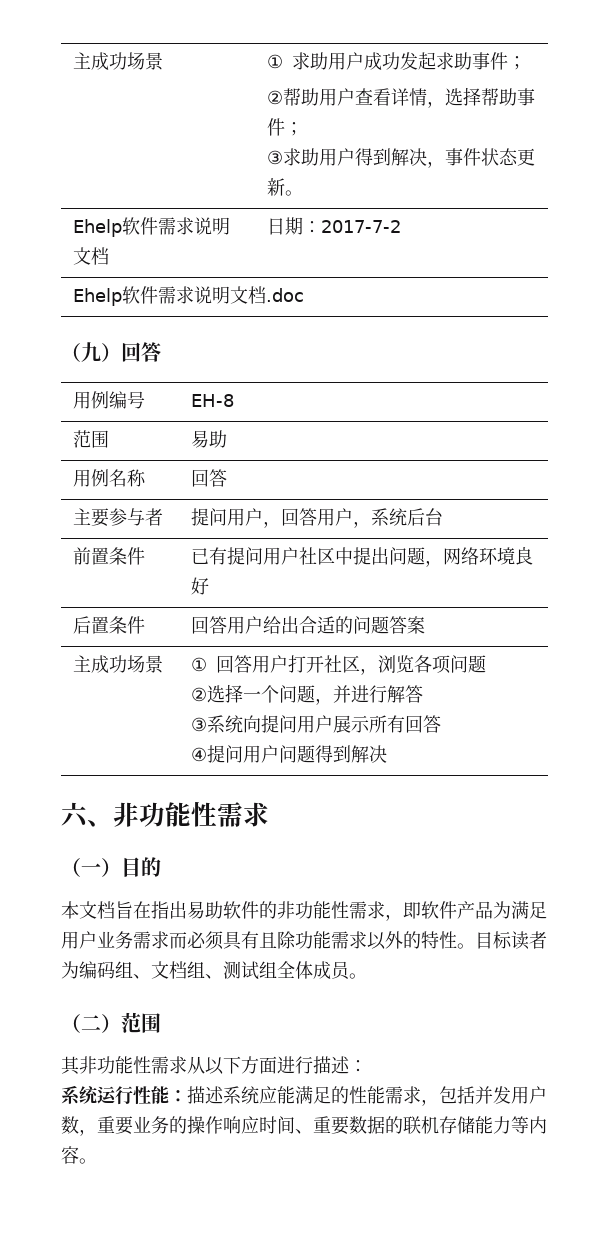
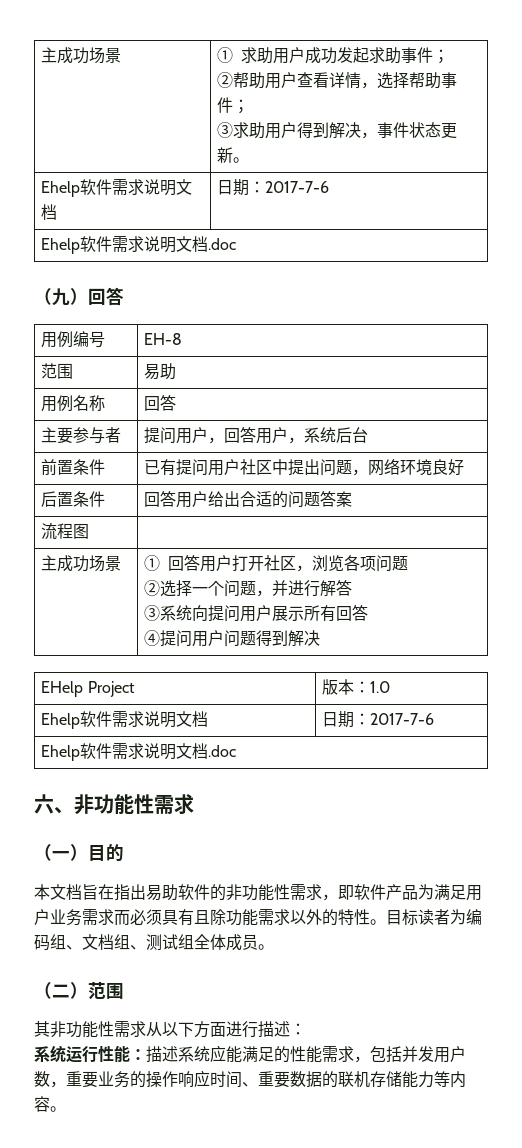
[320,220,401,233] 2017-7-2 -> [265,181,330,193] 2017-7-6
(425, 625) none -> [41,523,90,540] // 流程图 |
(387, 754) none -> [41,681,135,697] [322,679,391,695] [41,711,209,729] [322,711,435,728] [41,743,237,761] // EHelp Project | 版本：1.0 // Ehelp软件需求说明文档 | 日期：2017-7-6 // Ehelp软件需求说明文档.doc

